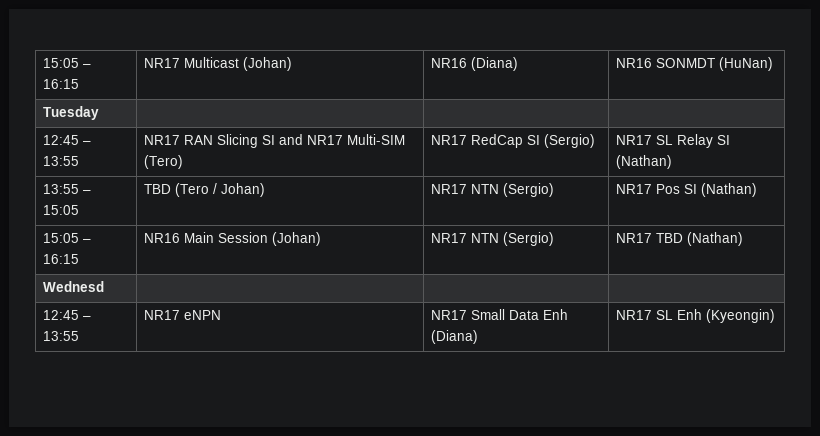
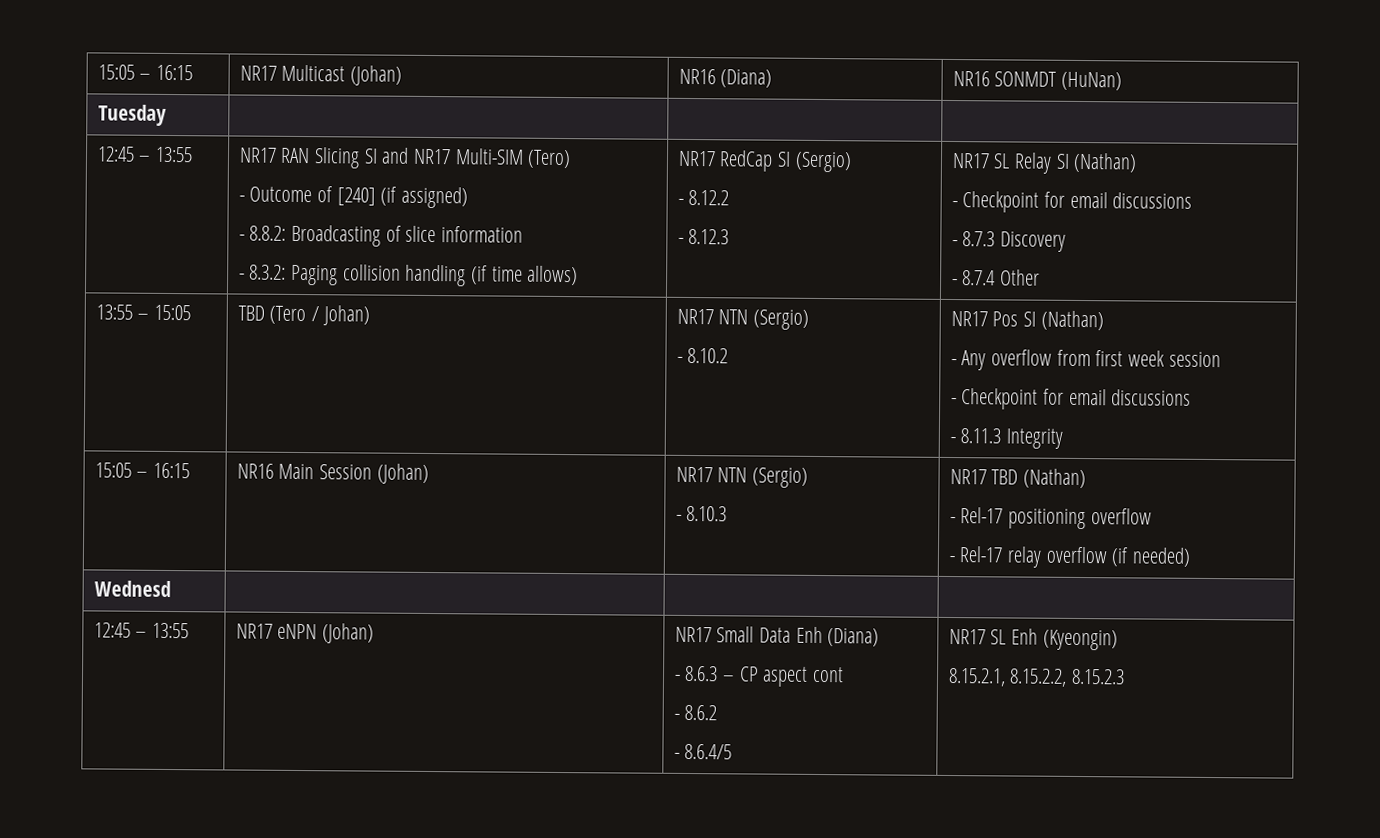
(183, 162) none -> [238,186,468,209] [238,224,523,247] [238,264,579,287] // - Outcome of [240] (if assigned) // - 8.8.2: Broadcasting of slice information // - 8.3.2: Paging collision handling (if time allows)
(595, 141) none -> [677,189,730,206] [677,228,730,245] // - 8.12.2 // - 8.12.3
(672, 162) none -> [951,191,1193,213] [951,231,1066,252] [951,269,1040,286] // - Checkpoint for email discussions // - 8.7.3 Discovery // - 8.7.4 Other
(554, 190) none -> [676,347,729,364] // - 8.10.2
(757, 190) none -> [950,349,1221,371] [950,388,1192,410] [949,428,1063,449] // - Any overflow from first week session // - Checkpoint for email discussions // - 8.11.3 Integrity
(554, 239) none -> [675,505,728,522] // - 8.10.3
(743, 239) none -> [949,507,1152,530] [948,546,1191,568] // - Rel-17 positioning overflow // - Rel-17 relay overflow (if needed)
(221, 315) none -> [321,623,374,644] (Johan)
(478, 337) none -> [673,665,844,687] [673,704,718,721] [673,743,733,760] // - 8.6.3 – CP aspect cont // - 8.6.2 // - 8.6.4/5
(775, 316) none -> [947,667,1125,687] // 8.15.2.1, 8.15.2.2, 8.15.2.3

